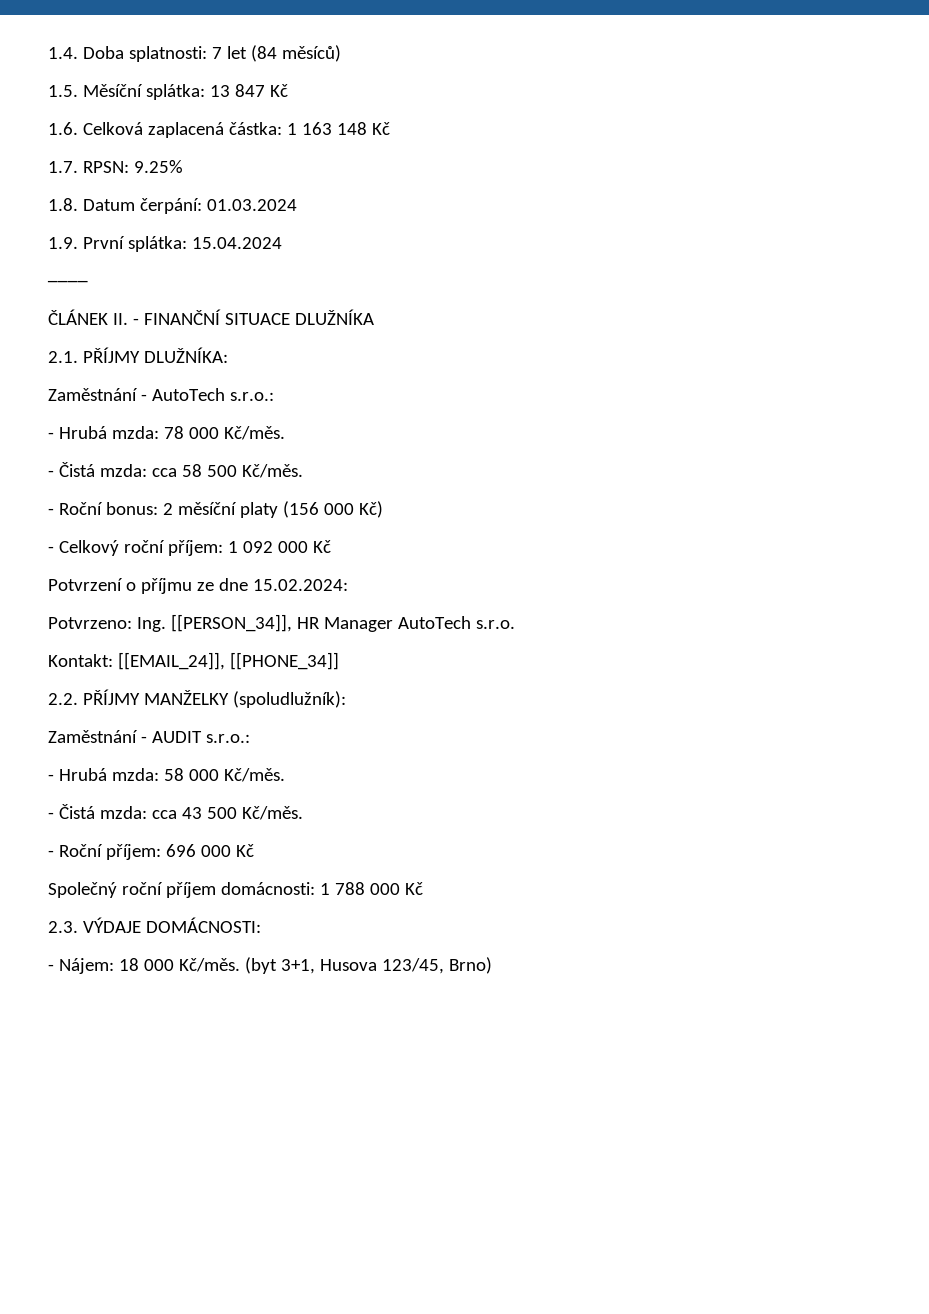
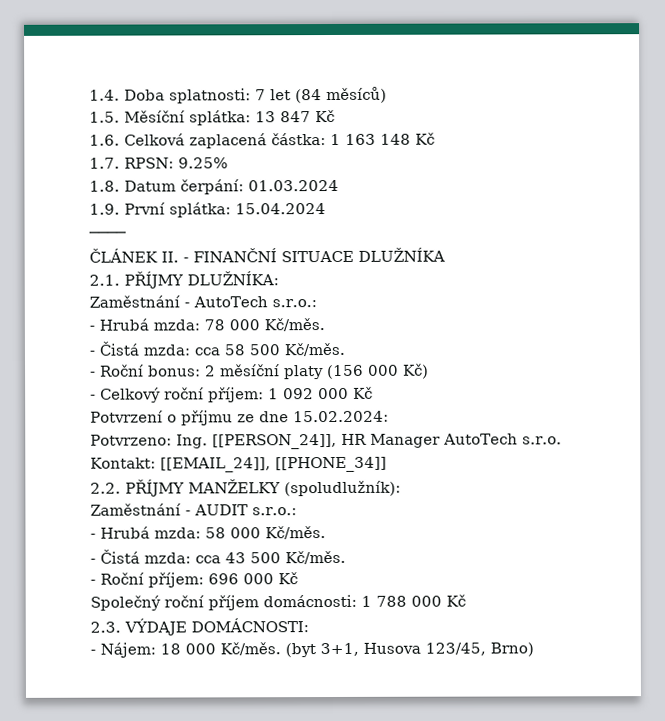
[170,614,292,632] [[PERSON_34]], -> [212,433,337,450] [[PERSON_24]],

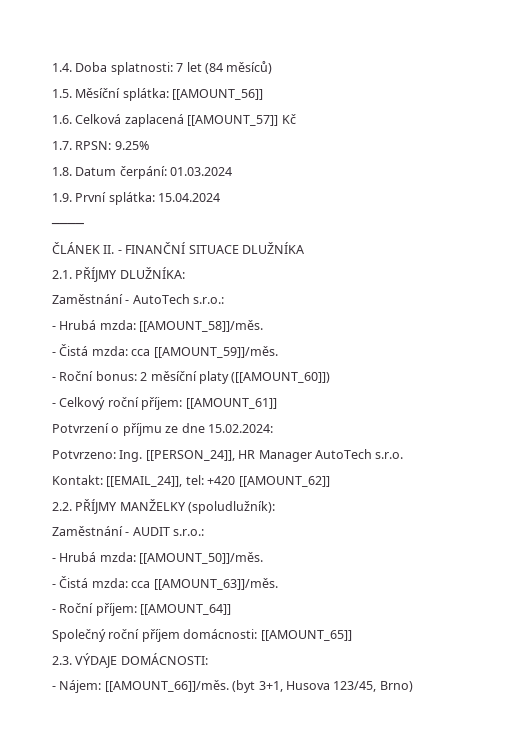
[255,109,335,123] 13 847 Kč -> [172,89,264,100] [[AMOUNT_56]]
[271,133,411,146] částka: 1 163 148 -> [187,115,279,126] [[AMOUNT_57]]
[204,318,325,332] [89,341,345,357] 78 000 Kč/měs. // - Čistá mzda: cca 58 500 Kč/měs. -> [139,320,264,332] [52,344,278,358] [[AMOUNT_58]]/měs. // - Čistá mzda: cca [[AMOUNT_59]]/měs.
[327,363,429,380] (156 000 Kč) -> [231,372,331,383] ([[AMOUNT_60]])
[268,386,373,400] 1 092 000 Kč -> [185,398,277,409] [[AMOUNT_61]]
[275,456,387,473] [[PHONE_34]] -> [185,475,330,487] tel: +420 [[AMOUNT_62]]
[205,526,326,540] [90,549,346,565] 58 000 Kč/měs. // - Čistá mzda: cca 43 500 Kč/měs. -> [139,552,264,564] [52,576,278,590] [[AMOUNT_50]]/měs. // - Čistá mzda: cca [[AMOUNT_63]]/měs.
[208,572,298,585] 696 000 Kč -> [140,604,232,615] [[AMOUNT_64]]
[361,594,466,607] 1 788 000 Kč -> [260,630,352,641] [[AMOUNT_65]]
[160,642,281,656] 18 000 Kč/měs. -> [104,680,229,692] [[AMOUNT_66]]/měs.

